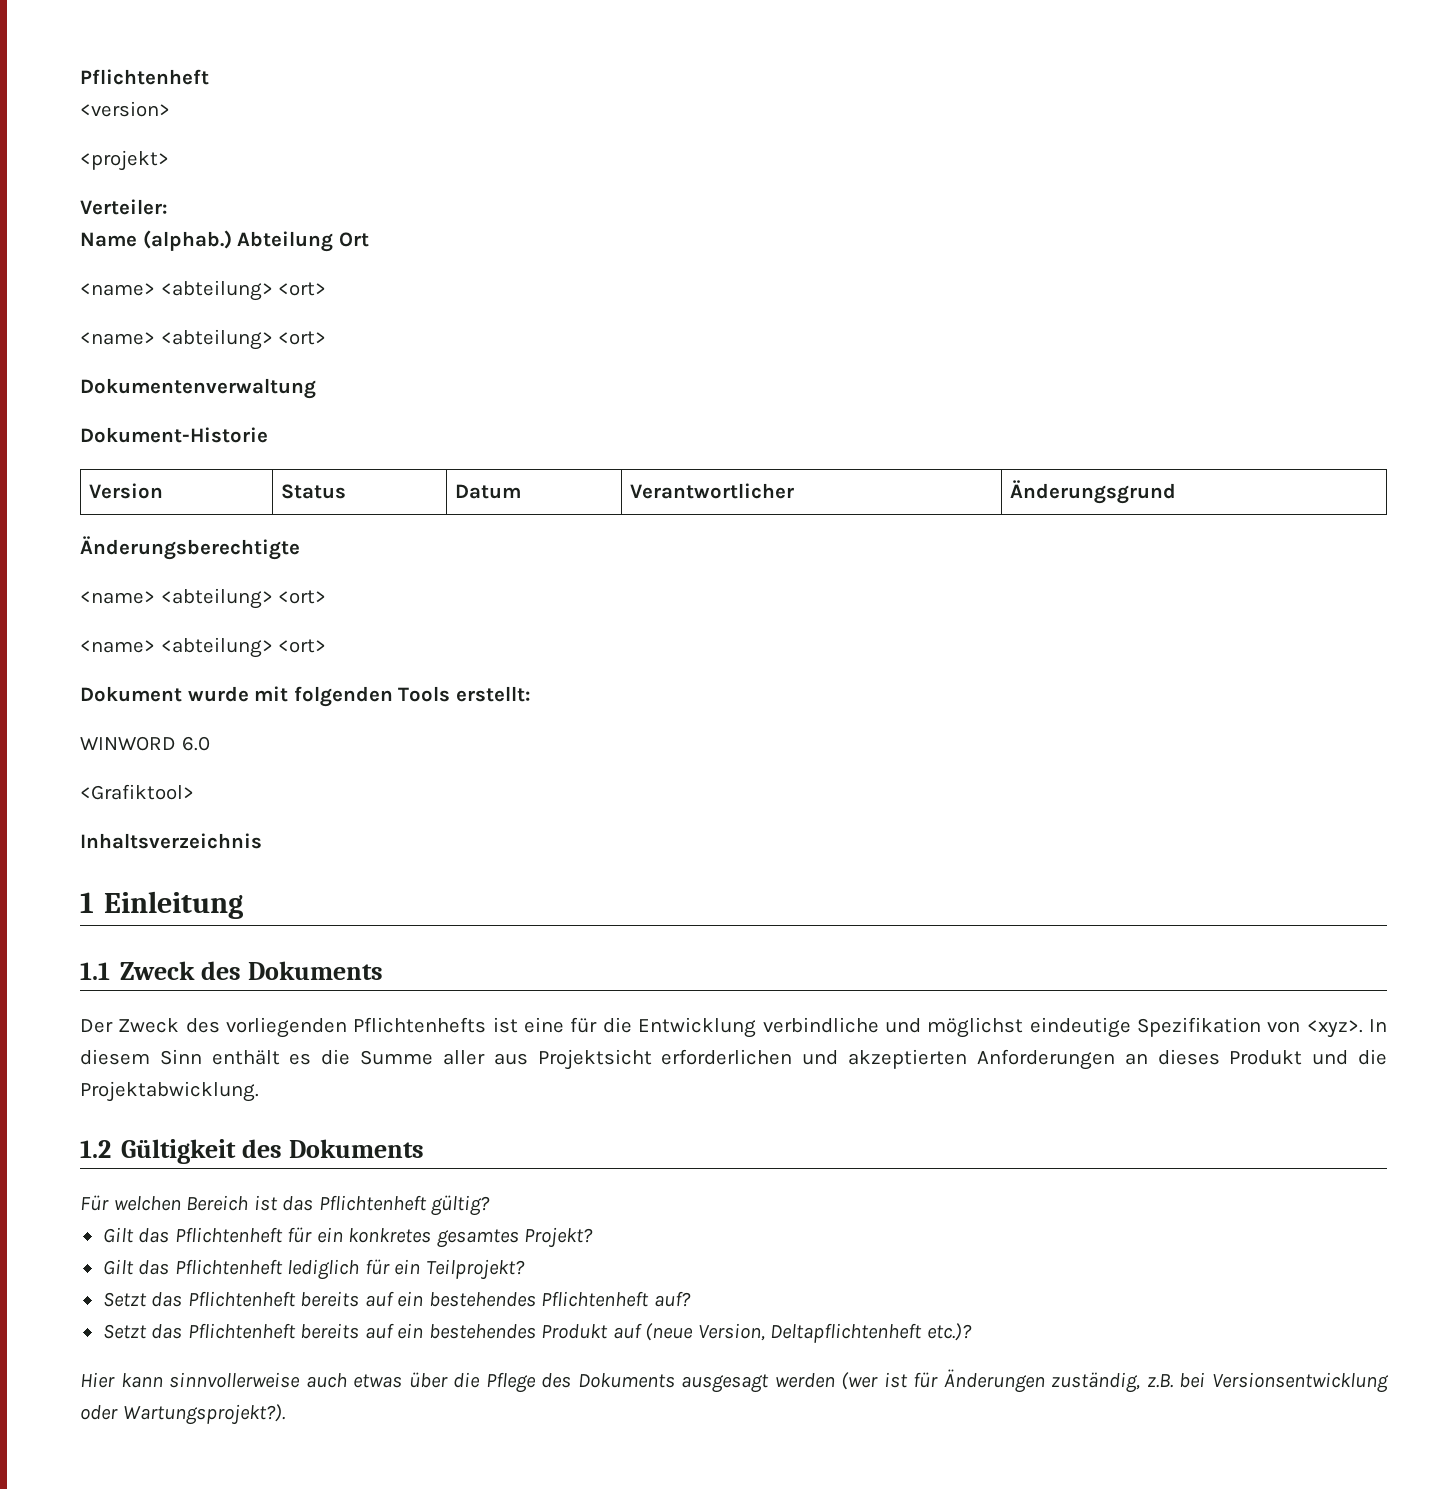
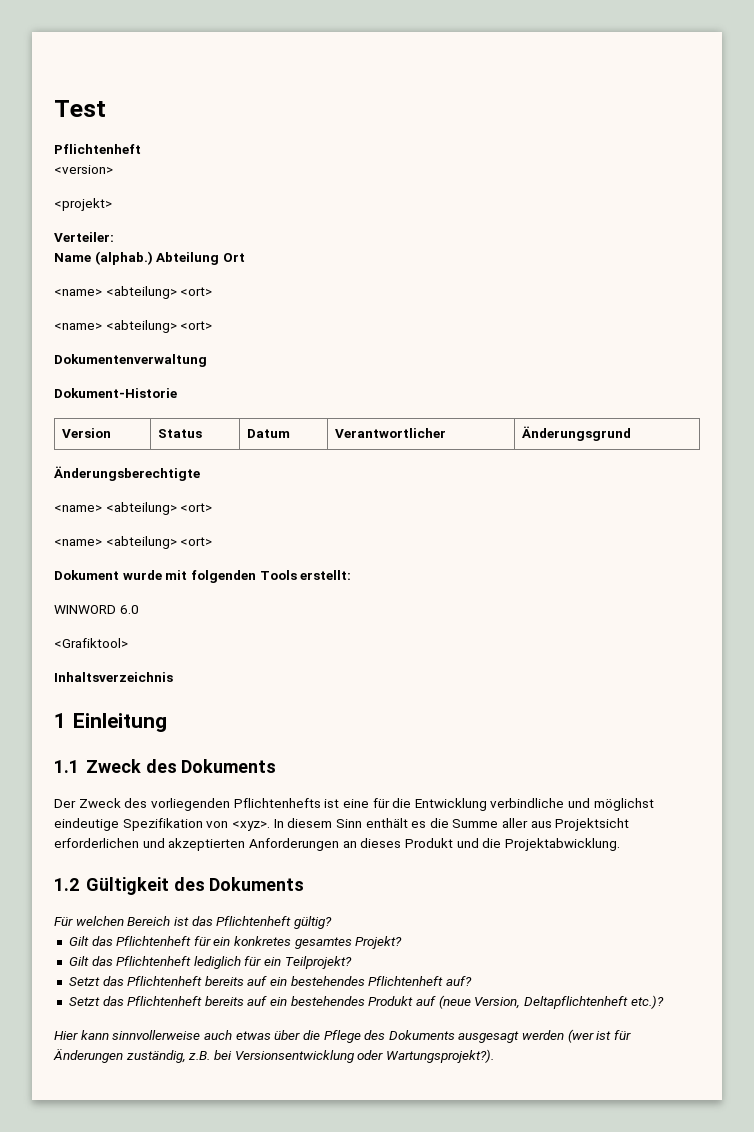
(80, 77) none -> [54,100,106,117] Test //

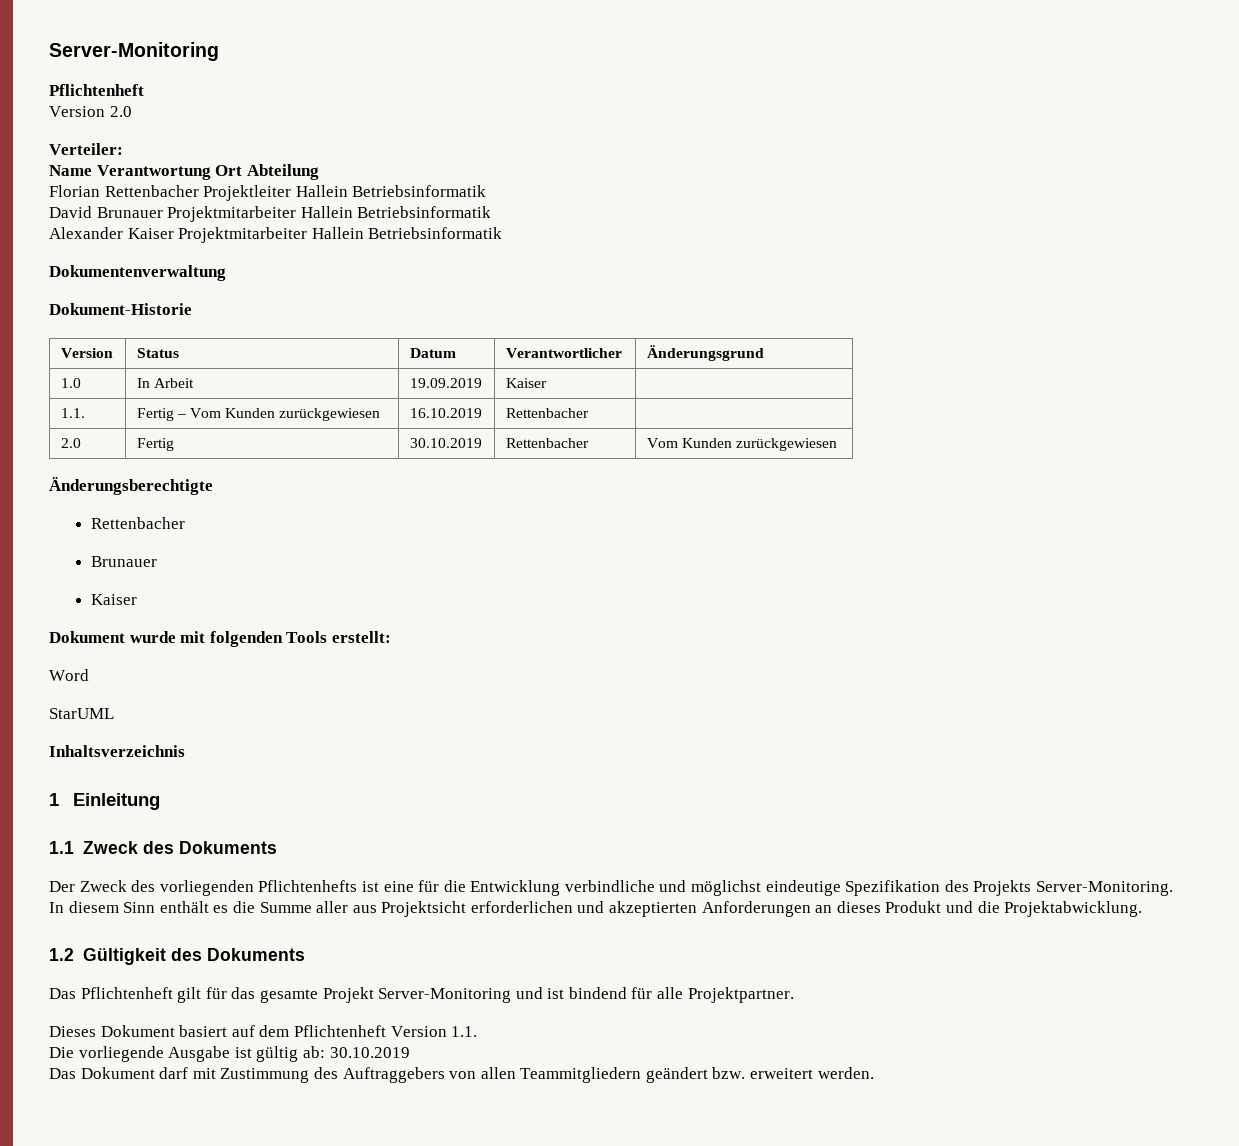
[54,100,106,117] Test -> [49,42,219,61] Server-Monitoring
[54,165,113,174] [54,198,112,211] <version> // <projekt> -> [49,106,132,117] Version 2.0
[94,251,153,265] (alphab.) -> [96,165,243,180] Verantwortung Ort
[222,253,245,262] [54,286,213,299] [54,320,213,333] Ort // <name> <abteilung> <ort> // <name> <abteilung> <ort> -> [49,185,487,201] [49,206,492,222] [49,227,503,243] // Florian Rettenbacher Projektleiter Hallein Betriebsinformatik // David Brunauer Projektmitarbeiter Hallein Betriebsinformatik // Alexander Kaiser Projektmitarbeiter Hallein Betriebsinformatik
[54,466,200,481] [54,502,213,515] [54,536,213,549] // Änderungsberechtigte // <name> <abteilung> <ort> // <name> <abteilung> <ort> -> [60,378,81,388] [136,378,194,388] [409,378,482,388] [505,378,547,388] [60,408,85,418] [136,408,381,421] [409,408,482,418] [505,408,589,418] [60,438,81,448] [136,438,174,451] [409,438,482,448] [505,438,589,448] [646,438,838,451] [49,477,213,495] [91,517,186,529] [91,556,158,567] [91,594,138,605] // 1.0 | In Arbeit | 19.09.2019 | Kaiser | // 1.1. | Fertig – Vom Kunden zurückgewiesen | 16.10.2019 | Rettenbacher | // 2.0 | Fertig | 30.10.2019 | Rettenbacher | Vom Kunden zurückgewiesen // Änderungsberechtigte // Rettenbacher // Brunauer // Kaiser
[54,605,139,614] [54,638,128,648] WINWORD 6.0 // <Grafiktool> -> [49,669,89,681] [49,708,114,719] Word // StarUML
[206,821,270,831] von <xyz>. -> [944,880,1174,896] des Projekts Server-Monitoring.
[54,916,332,929] [68,936,403,949] [68,956,352,969] [68,976,473,986] [68,995,664,1009] [54,1029,632,1043] [53,1049,494,1063] Für welchen Bereich ist das Pflichtenheft gültig? // Gilt das Pflichtenheft für ein konkretes gesamtes Projekt? // Gilt das Pflichtenheft lediglich für ein Teilprojekt? // Setzt das Pflichtenheft bereits auf ein bestehendes Pflichtenheft auf? // Setzt das Pflichtenheft bereits auf ein bestehendes Produkt auf (neue Version, Deltapflichtenheft etc.)? // Hier kann sinnvollerweise auch etwas über die Pflege des Dokuments ausgesagt werden (wer ist für Änderungen zuständig, z.B. bei Versionsentwicklung oder Wartungsprojekt?). -> [49,987,794,1003] [49,1025,478,1037] [49,1046,410,1062] [49,1067,874,1083] Das Pflichtenheft gilt für das gesamte Projekt Server-Monitoring und ist bindend für alle Projektpartner. // Dieses Dokument basiert auf dem Pflichtenheft Version 1.1. // Die vorliegende Ausgabe ist gültig ab: 30.10.2019 // Das Dokument darf mit Zustimmung des Auftraggebers von allen Teammitgliedern geändert bzw. erweitert werden.

